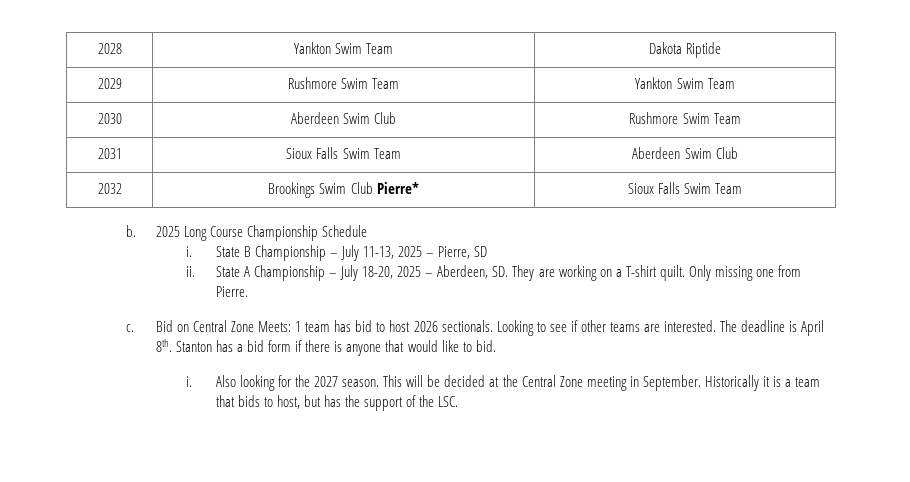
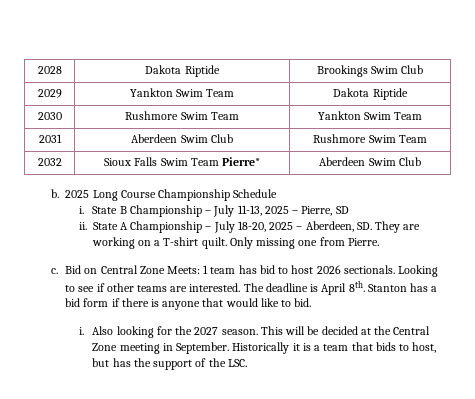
(122, 48) none -> [145,65,220,77] [316,65,424,77] [37,89,62,98] | Dakota Riptide | Brookings Swim Club // 2029
[97,78,122,89] 2029 -> [37,112,62,120] 2030
[97,113,122,124] 2030 -> [38,134,62,143] 2031
[97,148,122,159] [286,147,401,159] [632,147,738,159] [97,183,122,194] [268,182,419,198] [627,182,743,194] 2031 | Sioux Falls Swim Team | Aberdeen Swim Club // 2032 | Brookings Swim Club Pierre* | Sioux Falls Swim Team -> [37,158,62,166] [104,157,260,166] [319,157,421,166] 2032 | Sioux Falls Swim Team Pierre* | Aberdeen Swim Club

